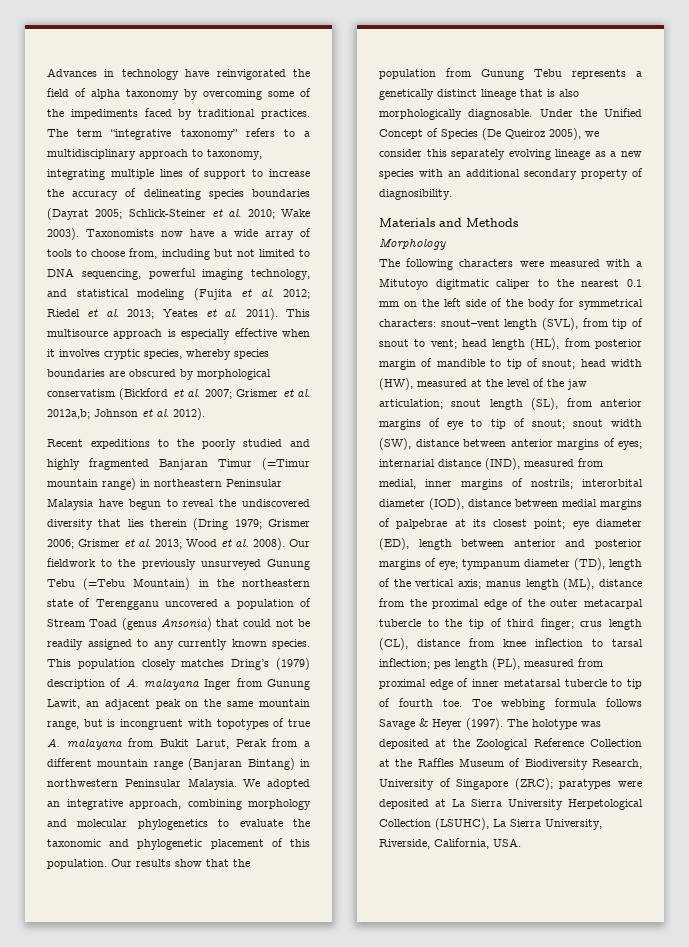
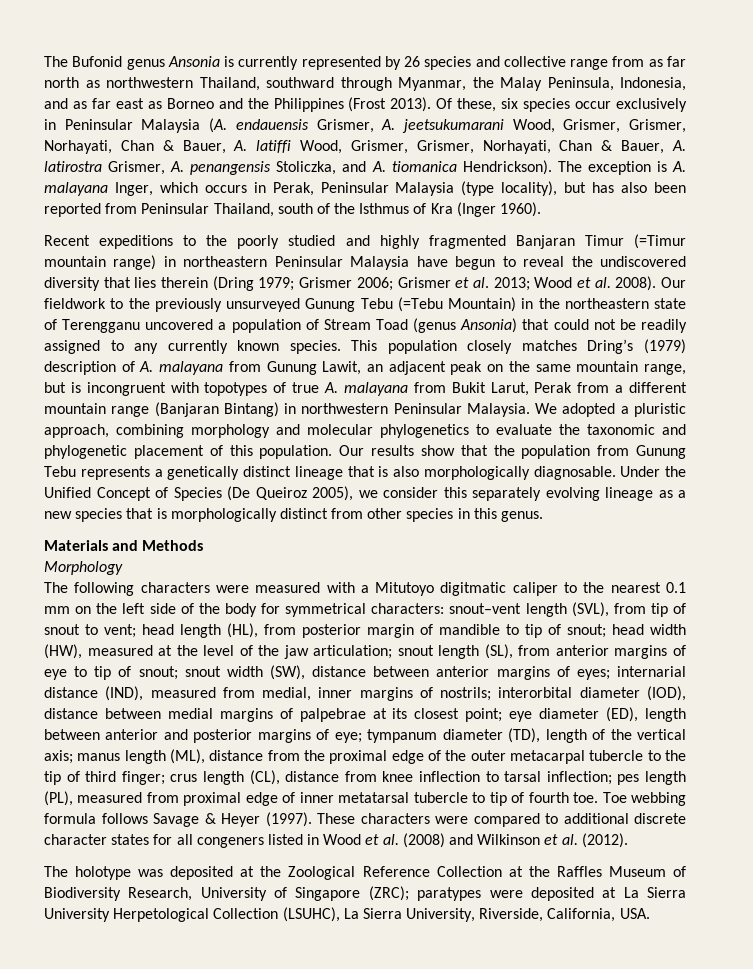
[47,68,310,80] [47,88,311,100] [47,108,310,120] [47,128,310,140] [47,149,262,160] [47,168,311,180] [47,188,310,200] [47,208,311,220] [47,228,311,240] [47,248,310,260] [47,268,310,280] [47,288,310,300] [47,308,310,320] [47,328,310,340] [47,349,269,360] [47,369,271,380] [47,388,310,400] [47,408,205,420] Advances in technology have reinvigorated the field of alpha taxonomy by overcoming some of the impediments faced by traditional practices. The term “integrative taxonomy” refers to a multidisciplinary approach to taxonomy, integrating multiple lines of support to increase the accuracy of delineating species boundaries (Dayrat 2005; Schlick-Steiner et al. 2010; Wake 2003). Taxonomists now have a wide array of tools to choose from, including but not limited to DNA sequencing, powerful imaging technology, and statistical modeling (Fujita et al. 2012; Riedel et al. 2013; Yeates et al. 2011). This multisource approach is especially effective when it involves cryptic species, whereby species boundaries are obscured by morphological conservatism (Bickford et al. 2007; Grismer et al. 2012a,b; Johnson et al. 2012). -> [44,56,686,70] [44,77,686,91] [44,97,687,112] [44,118,686,133] [44,140,686,154] [44,160,687,175] [44,181,686,196] [44,202,542,217] The Bufonid genus Ansonia is currently represented by 26 species and collective range from as far north as northwestern Thailand, southward through Myanmar, the Malay Peninsula, Indonesia, and as far east as Borneo and the Philippines (Frost 2013). Of these, six species occur exclusively in Peninsular Malaysia (A. endauensis Grismer, A. jeetsukumarani Wood, Grismer, Grismer, Norhayati, Chan & Bauer, A. latiffi Wood, Grismer, Grismer, Norhayati, Chan & Bauer, A. latirostra Grismer, A. penangensis Stoliczka, and A. tiomanica Hendrickson). The exception is A. malayana Inger, which occurs in Perak, Peninsular Malaysia (type locality), but has also been reported from Peninsular Thailand, south of the Isthmus of Kra (Inger 1960).
[204,679,232,690] Inger -> (224, 368) none
[47,799,123,810] an integrative -> [620,403,686,417] a pluristic
[419,168,643,180] [379,189,452,200] with an additional secondary property of diagnosibility. -> [126,508,544,522] that is morphologically distinct from other species in this genus.
(503, 724) none -> [317,813,686,827] [44,833,628,848] These characters were compared to additional discrete character states for all congeners listed in Wood et al. (2008) and Wilkinson et al. (2012). //

